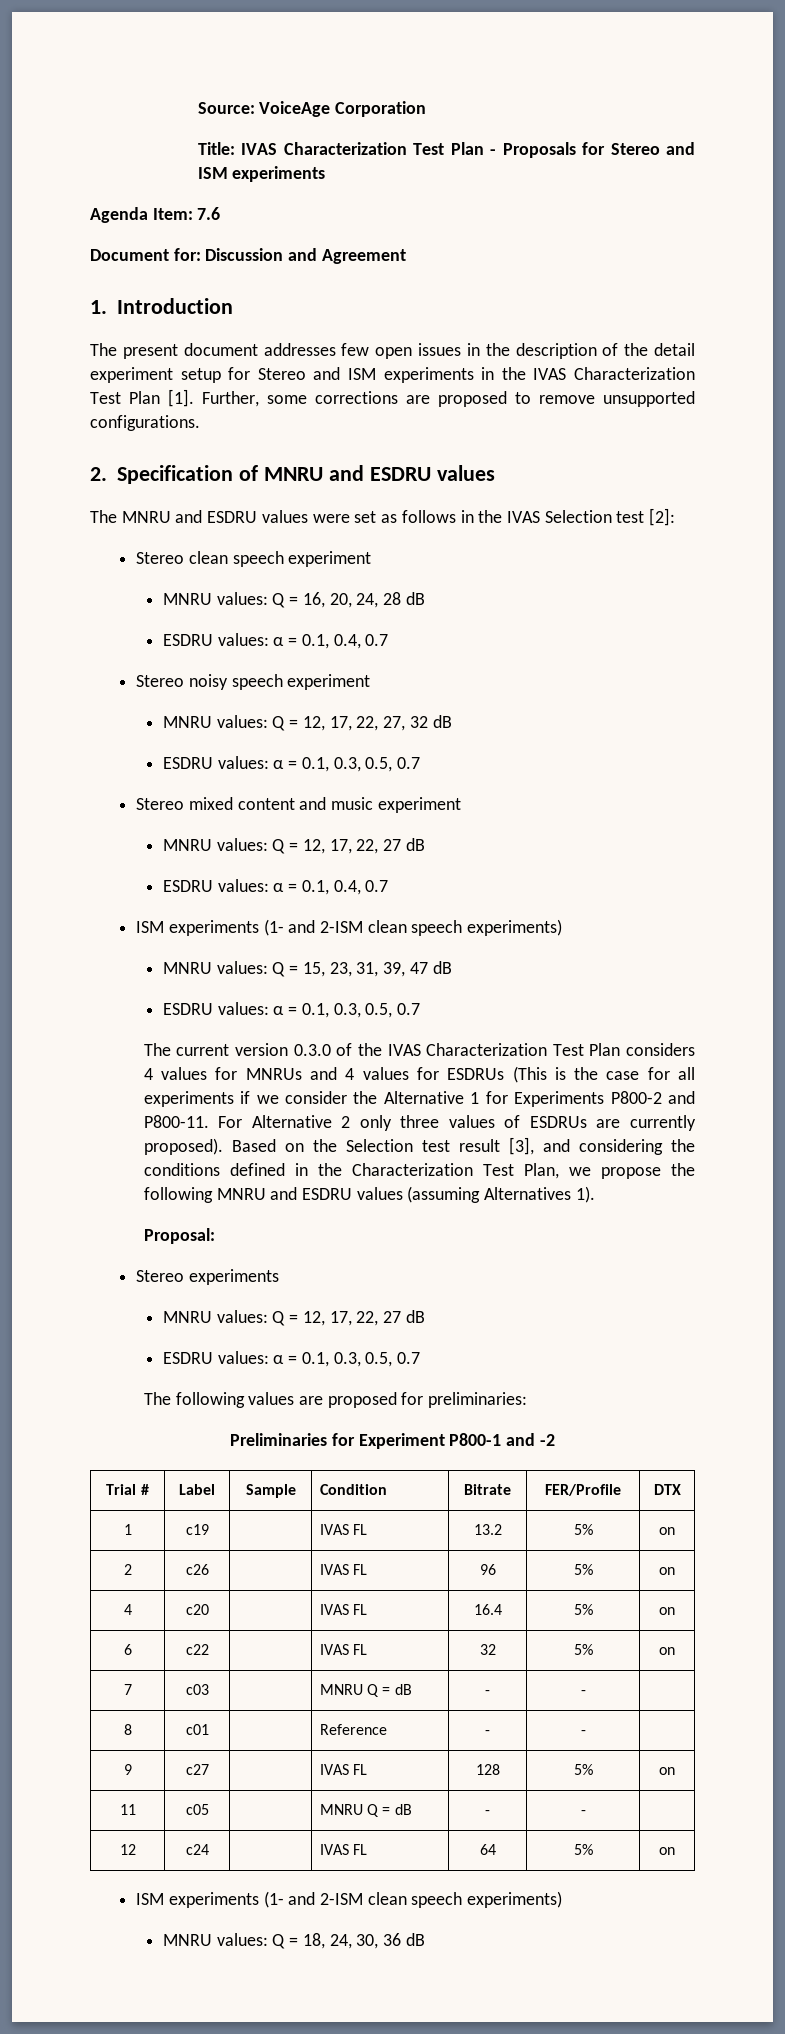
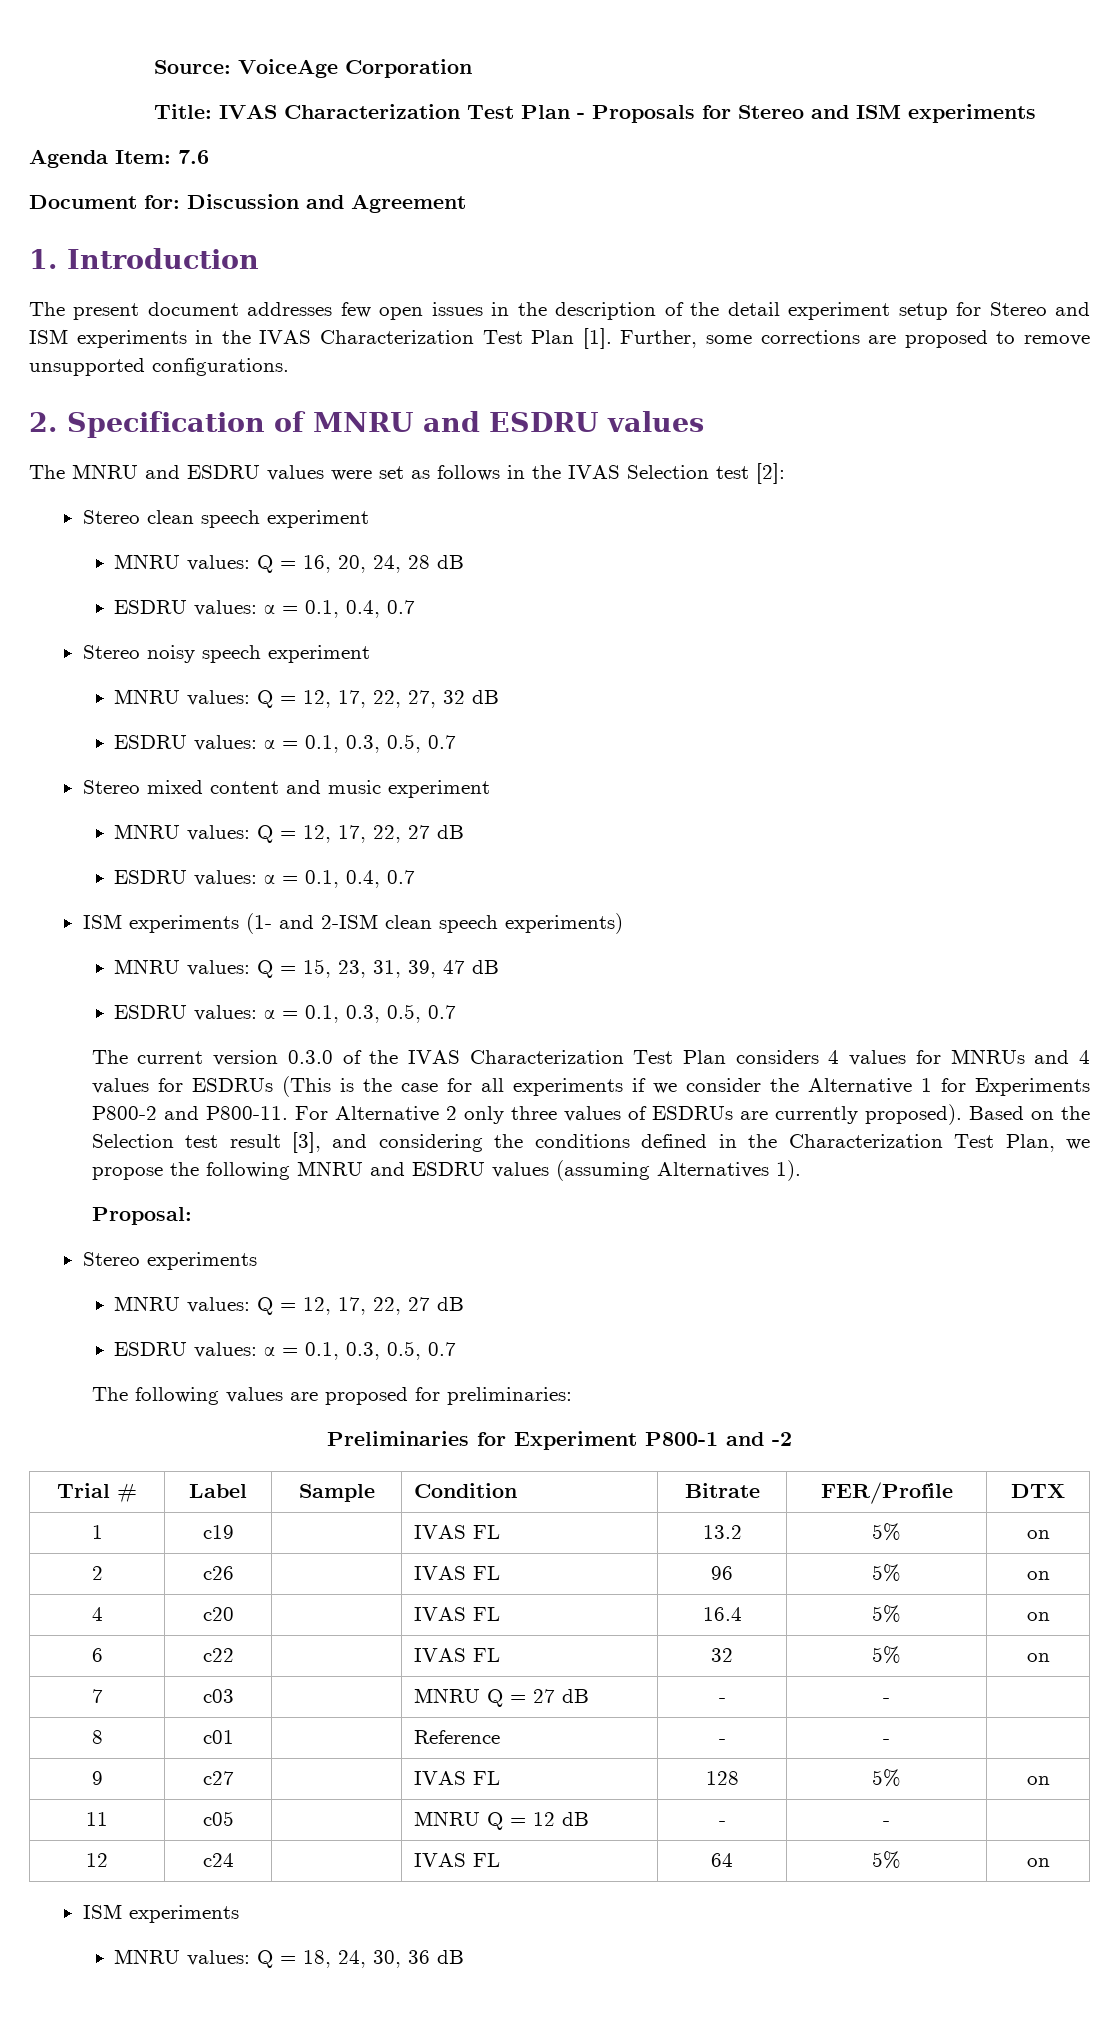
(391, 1691) none -> [532,1689,555,1703] 27
(391, 1811) none -> [532,1812,555,1826] 12
[263,1891,563,1908] (1- and 2-ISM clean speech experiments) -> (239, 1914) none

